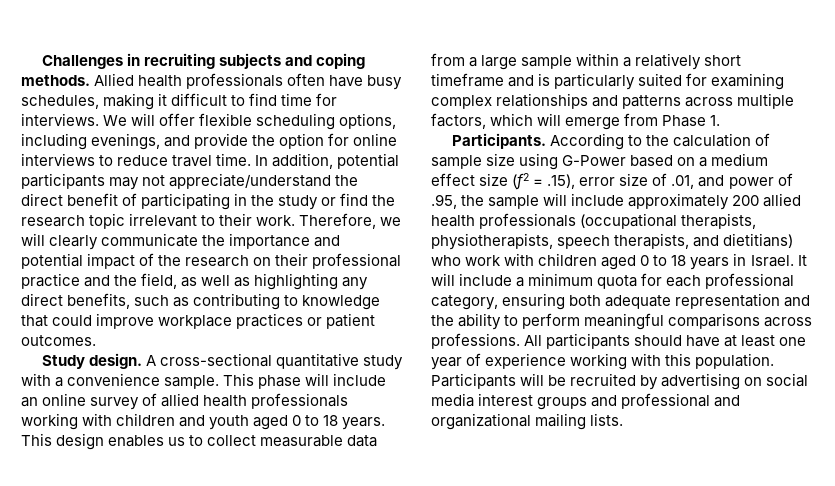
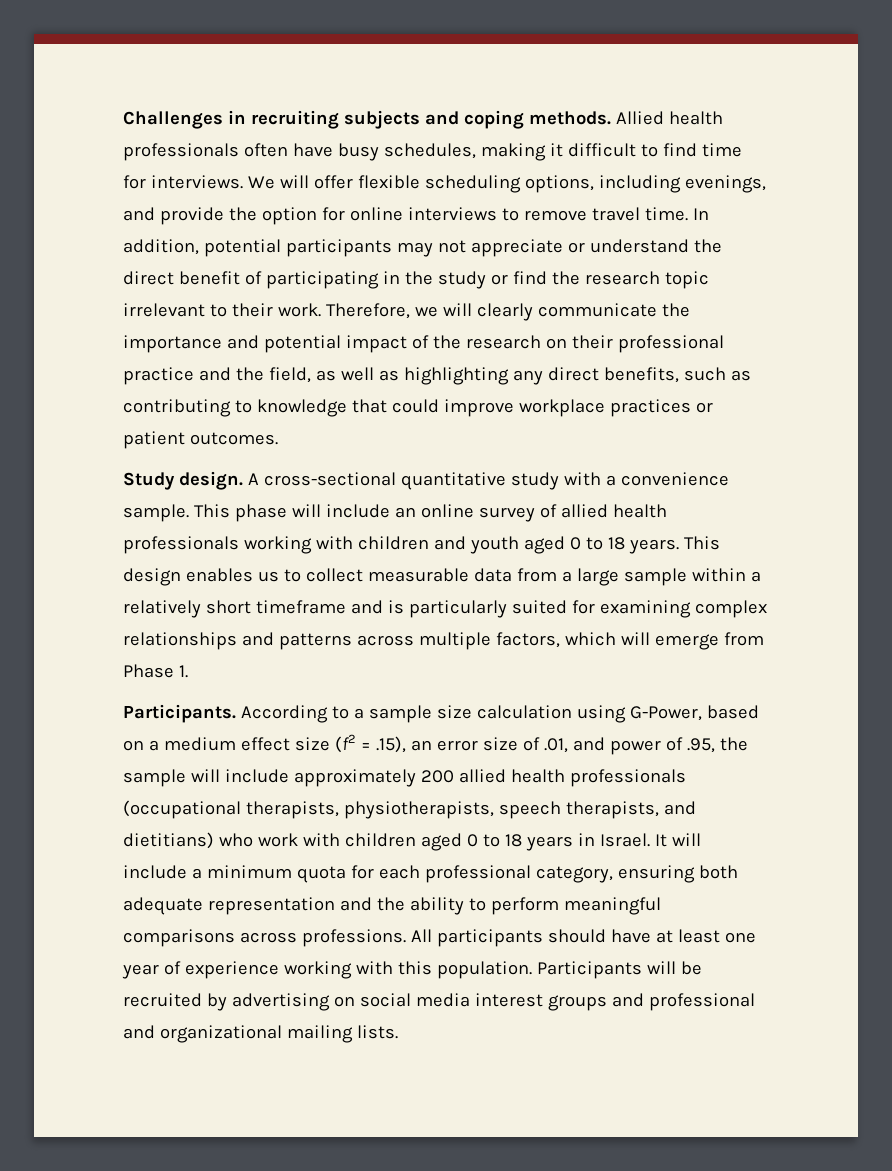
[117,155,169,166] reduce -> [523,210,587,221] remove
[169,173,332,189] appreciate/understand -> [470,239,689,257] appreciate or understand
[645,133,771,147] [431,153,627,170] the calculation of sample size using G-Power -> [353,705,702,723] a sample size calculation using G-Power,
(576, 181) none -> [410,740,432,751] an

